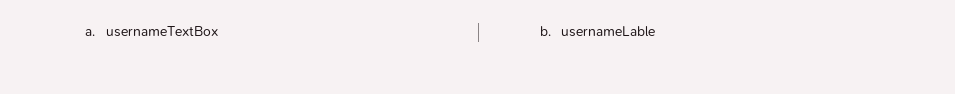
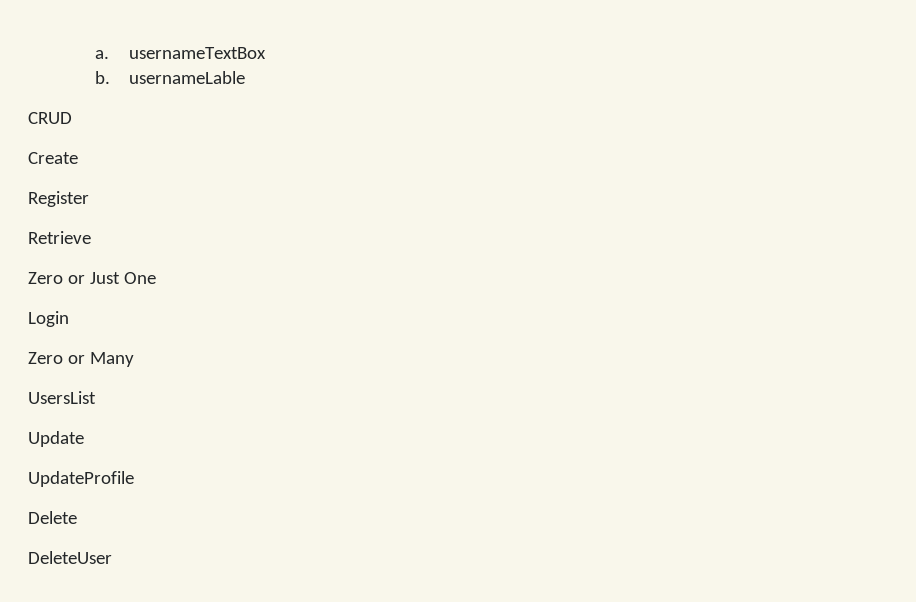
(656, 31) none -> [28,112,72,124] [28,152,78,164] [28,191,89,207] [28,231,91,244] [28,272,156,284] [28,311,69,327] [28,352,134,367] [28,391,96,404] [28,431,84,447] [28,471,134,487] [28,511,77,524] [28,551,112,564] // CRUD // Create // Register // Retrieve // Zero or Just One // Login // Zero or Many // UsersList // Update // UpdateProfile // Delete // DeleteUser

